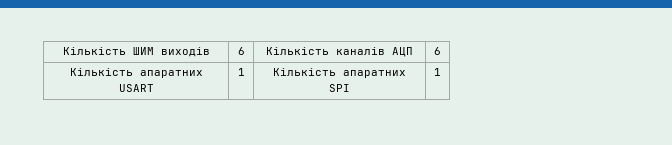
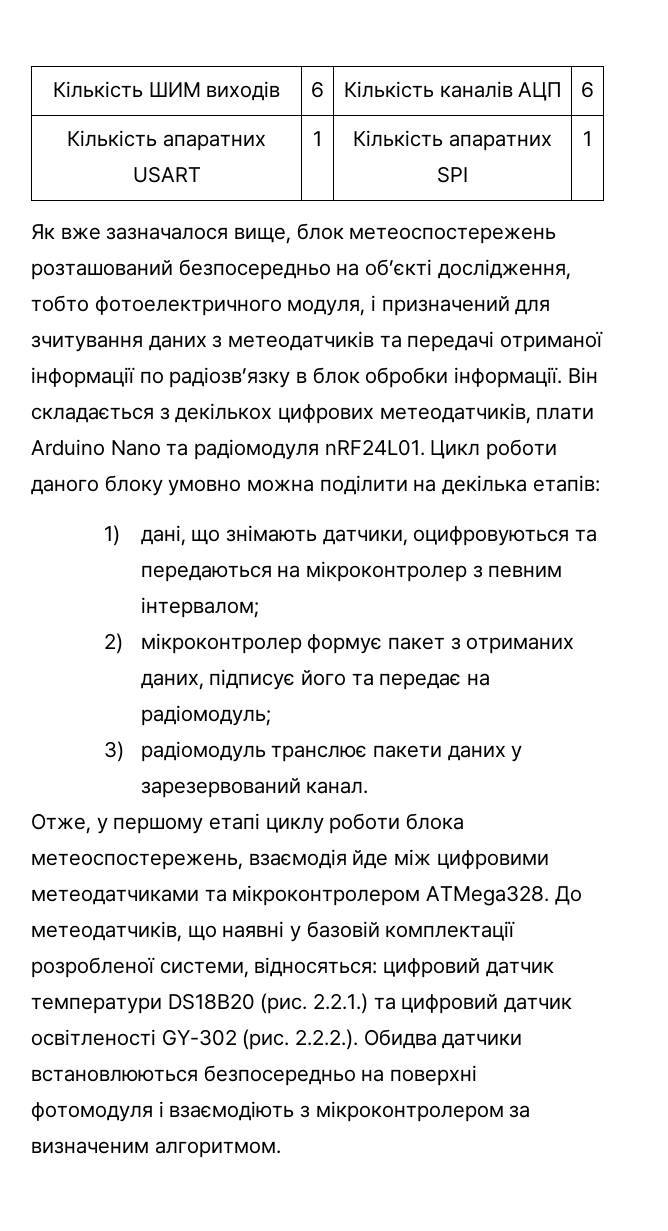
(441, 72) none -> [31,223,557,244] [31,259,571,280] [31,295,551,316] [31,331,604,352] [31,367,598,388] [31,403,595,424] [31,439,558,460] [31,475,600,496] [104,525,598,546] [140,561,563,582] [140,597,259,618] [104,633,575,654] [140,669,491,690] [140,705,271,726] [104,741,523,762] [140,778,369,798] [31,813,465,834] [31,849,549,870] [31,885,582,906] [31,921,516,942] [31,957,554,978] [31,993,573,1014] [31,1029,523,1050] [31,1065,478,1086] [31,1101,531,1122] [31,1141,281,1158] // Як вже зазначалося вище, блок метеоспостережень розташований безпосередньо на об’єкті дослідження, тобто фотоелектричного модуля, і призначений для зчитування даних з метеодатчиків та передачі отриманої інформації по радіозв’язку в блок обробки інформації. Він складається з декількох цифрових метеодатчиків, плати Arduino Nano та радіомодуля nRF24L01. Цикл роботи даного блоку умовно можна поділити на декілька етапів: // 1) дані, що знімають датчики, оцифровуються та передаються на мікроконтролер з певним інтервалом; // 2) мікроконтролер формує пакет з отриманих даних, підписує його та передає на радіомодуль; // 3) радіомодуль транслює пакети даних у зарезервований канал. // Отже, у першому етапі циклу роботи блока метеоспостережень, взаємодія йде між цифровими метеодатчиками та мікроконтролером ATMega328. До метеодатчиків, що наявні у базовій комплектації розробленої системи, відносяться: цифровий датчик температури DS18B20 (рис. 2.2.1.) та цифровий датчик освітленості GY-302 (рис. 2.2.2.). Обидва датчики встановлюються безпосередньо на поверхні фотомодуля і взаємодіють з мікроконтролером за визначеним алгоритмом.

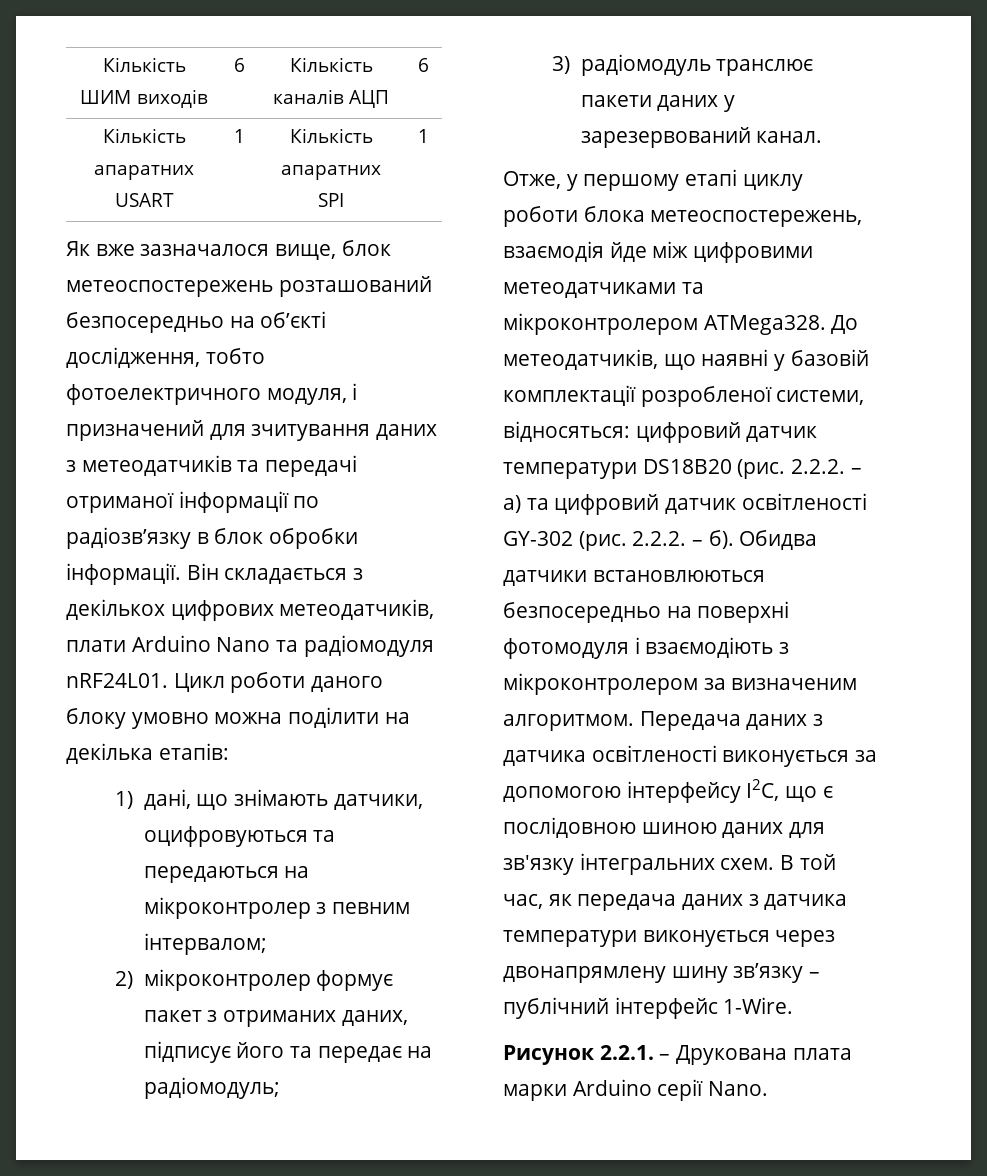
[313,993,369,1014] 2.2.1.) -> [791,459,862,474] [503,495,521,513] 2.2.2. – а)
[295,1029,359,1050] 2.2.2.). -> [632,530,734,549] 2.2.2. – б).
(281, 1149) none -> [639,711,824,731] [503,745,878,767] [503,779,833,803] [503,817,826,838] [503,853,836,875] [503,894,848,911] [503,930,836,947] [503,963,821,983] [503,997,794,1019] [503,1045,852,1065] [503,1079,769,1101] Передача даних з датчика освітленості виконується за допомогою інтерфейсу I2C, що є послідовною шиною даних для зв'язку інтегральних схем. В той час, як передача даних з датчика температури виконується через двонапрямлену шину зв’язку – публічний інтерфейс 1-Wire. // Рисунок 2.2.1. – Друкована плата марки Arduino серії Nano.

